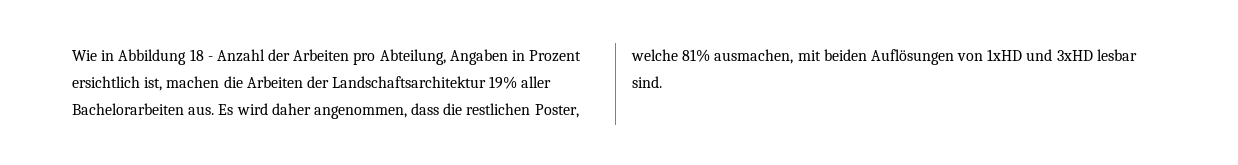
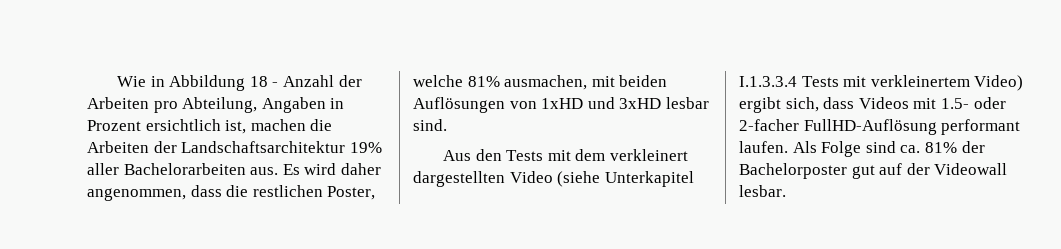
(662, 82) none -> [443,149,689,161] [413,171,694,187] [739,75,1024,91] [739,97,1006,113] [739,119,1021,135] [739,141,985,157] [739,163,1008,179] [739,185,786,197] // Aus den Tests mit dem verkleinert dargestellten Video (siehe Unterkapitel I.1.3.3.4 Tests mit verkleinertem Video) ergibt sich, dass Videos mit 1.5- oder 2-facher FullHD-Auflösung performant laufen. Als Folge sind ca. 81% der Bachelorposter gut auf der Videowall lesbar.

